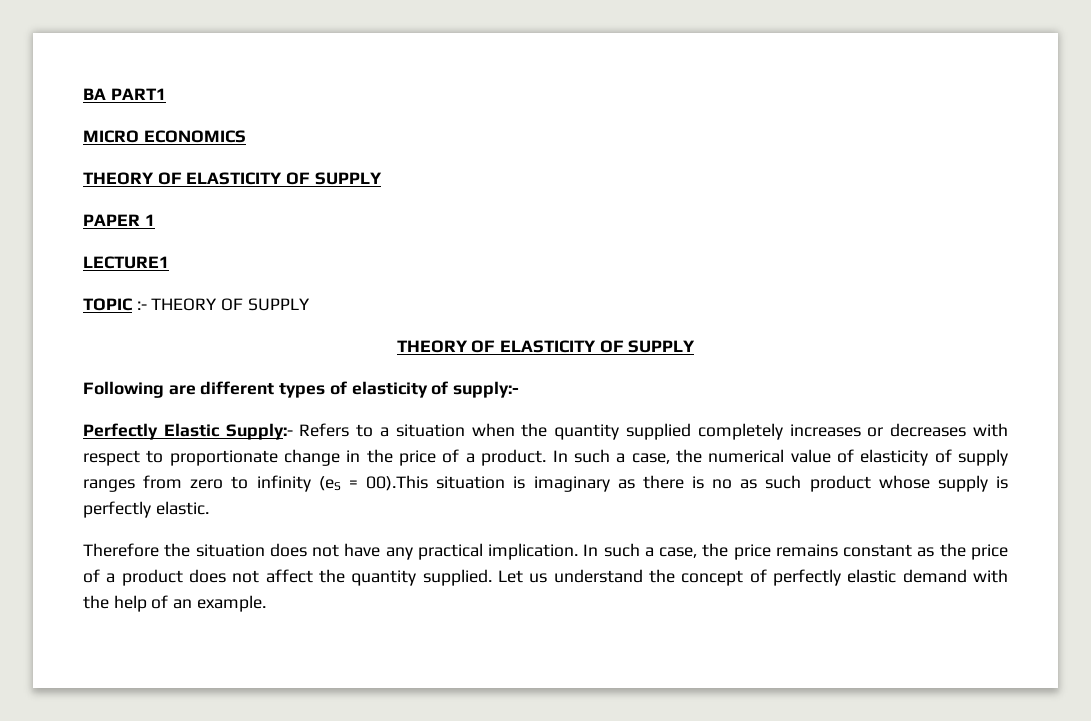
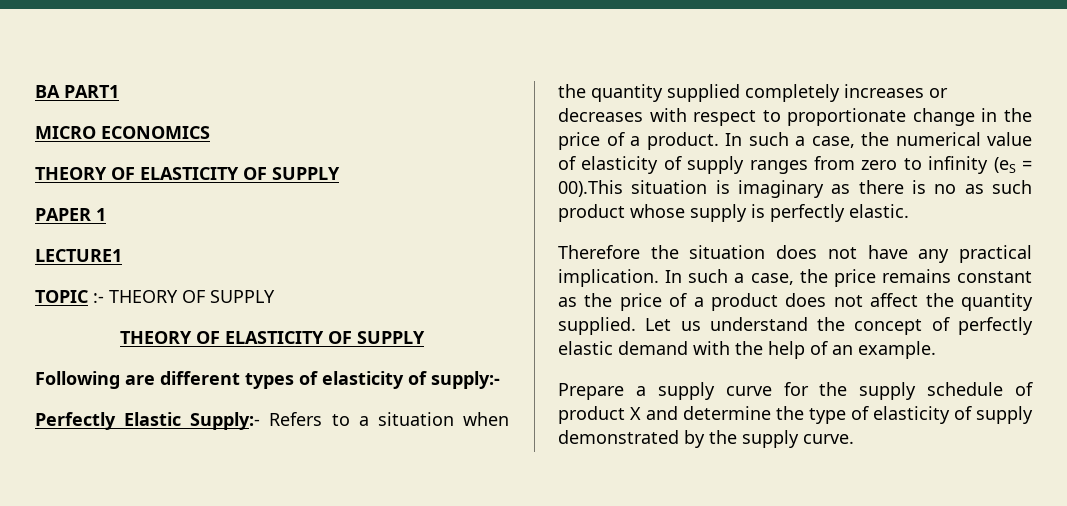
(266, 603) none -> [558,382,1033,400] [558,406,1033,424] [558,430,854,448] // Prepare a supply curve for the supply schedule of product X and determine the type of elasticity of supply demonstrated by the supply curve.

